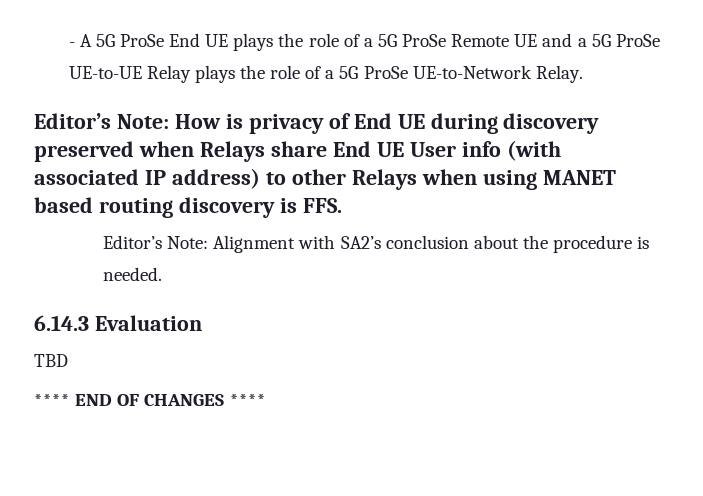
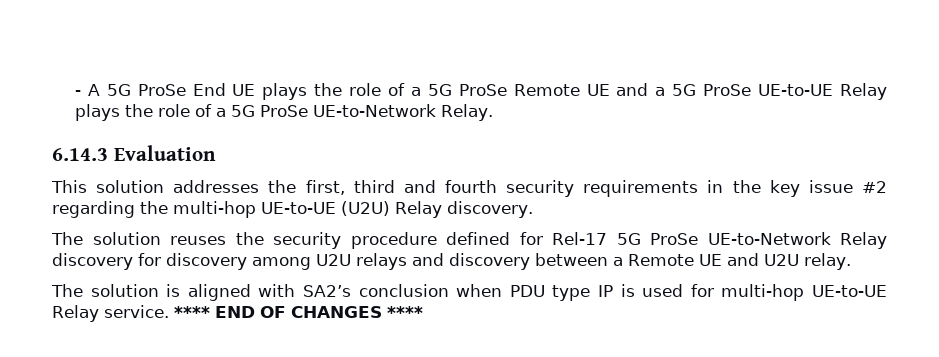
[34,113,600,134] [34,140,561,162] [34,168,616,190] [34,197,342,218] [103,235,650,253] [103,267,163,281] [34,315,202,331] [34,354,68,367] Editor’s Note: How is privacy of End UE during discovery preserved when Relays share End UE User info (with associated IP address) to other Relays when using MANET based routing discovery is FFS. // Editor’s Note: Alignment with SA2’s conclusion about the procedure is needed. // 6.14.3 Evaluation // TBD // -> [52,145,216,161] [51,180,887,197] [52,201,533,218] [51,232,887,249] [52,253,851,270] [51,284,888,301] [52,305,169,322] 6.14.3 Evaluation // This solution addresses the first, third and fourth security requirements in the key issue #2 regarding the multi-hop UE-to-UE (U2U) Relay discovery. // The solution reuses the security procedure defined for Rel-17 5G ProSe UE-to-Network Relay discovery for discovery among U2U relays and discovery between a Remote UE and U2U relay. // The solution is aligned with SA2’s conclusion when PDU type IP is used for multi-hop UE-to-UE Relay service.

